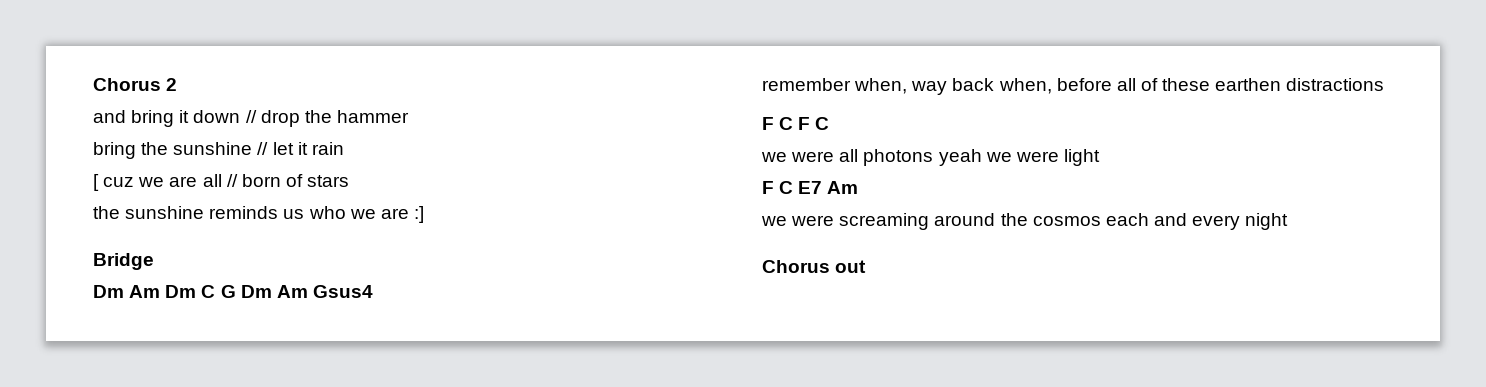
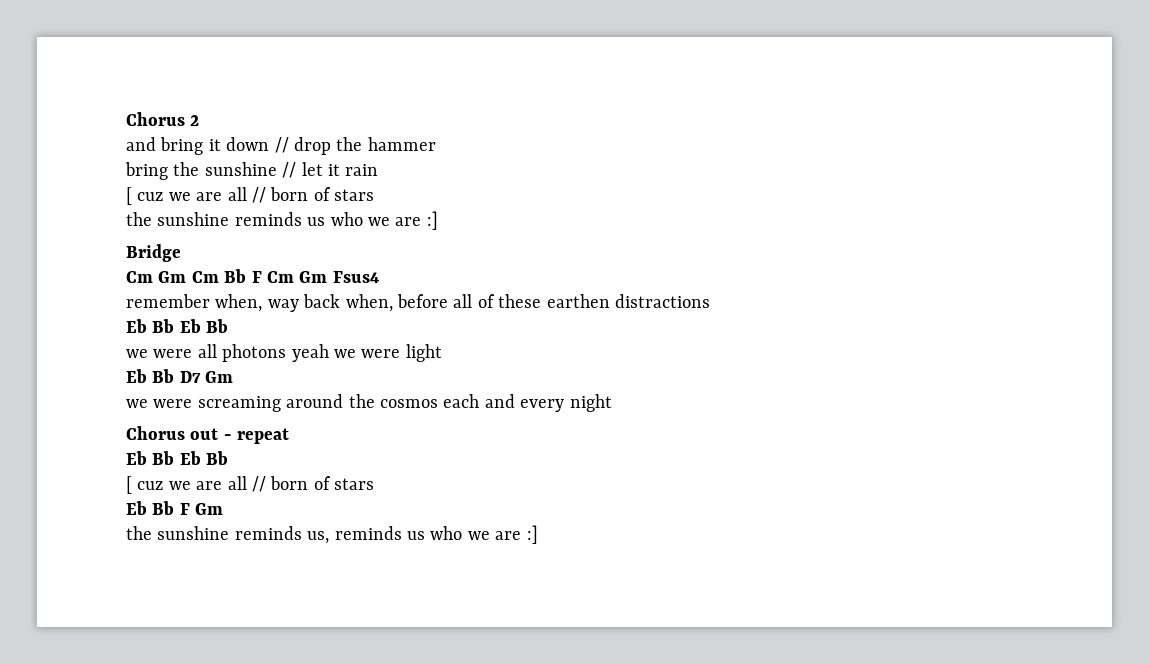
[93,285,373,298] Dm Am Dm C G Dm Am Gsus4 -> [126,269,379,283] Cm Gm Cm Bb F Cm Gm Fsus4
[762,117,830,130] F C F C -> [126,319,229,333] Eb Bb Eb Bb
[762,181,859,194] F C E7 Am -> [126,369,234,383] Eb Bb D7 Gm
(867, 266) none -> [223,428,290,444] [126,451,229,465] [126,476,375,494] [126,501,224,515] [126,525,538,544] - repeat // Eb Bb Eb Bb // [ cuz we are all // born of stars // Eb Bb F Gm // the sunshine reminds us, reminds us who we are :]

